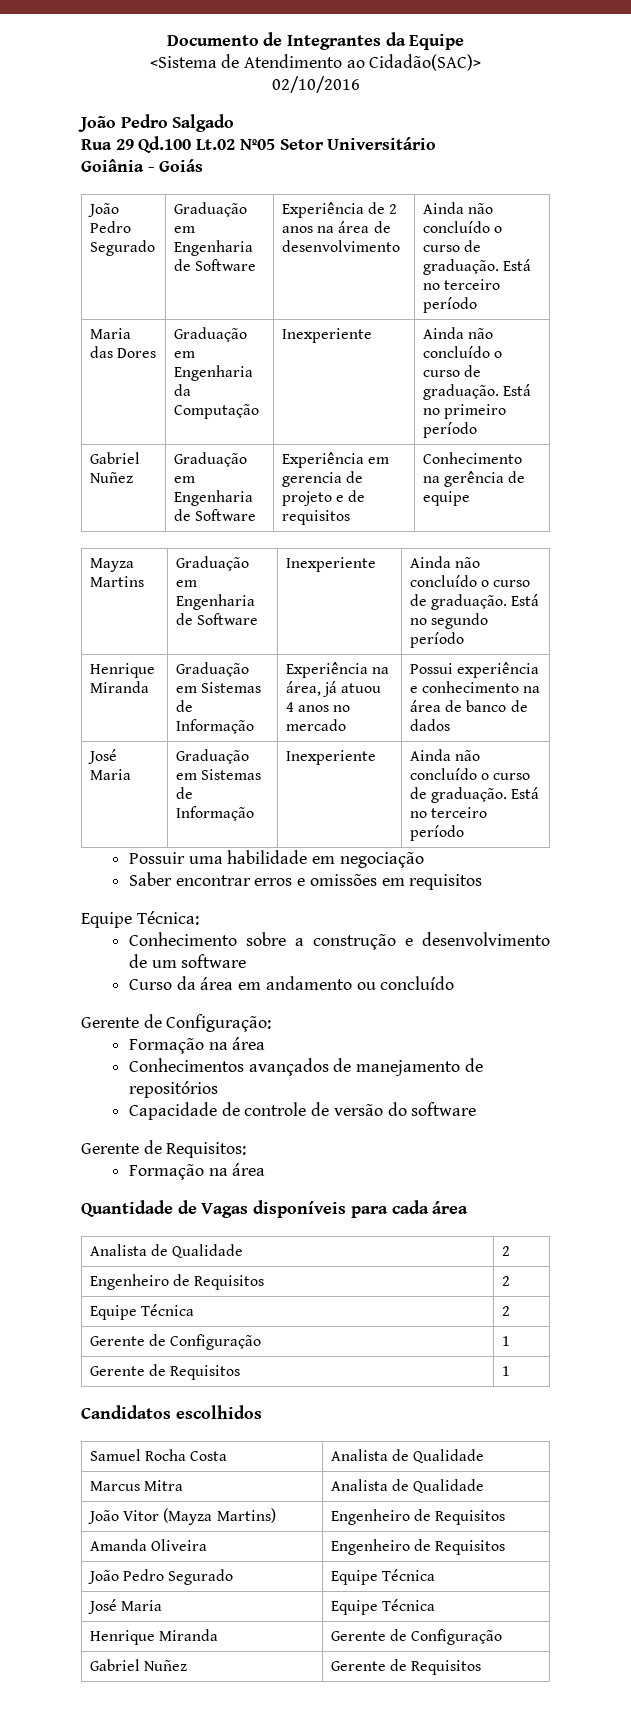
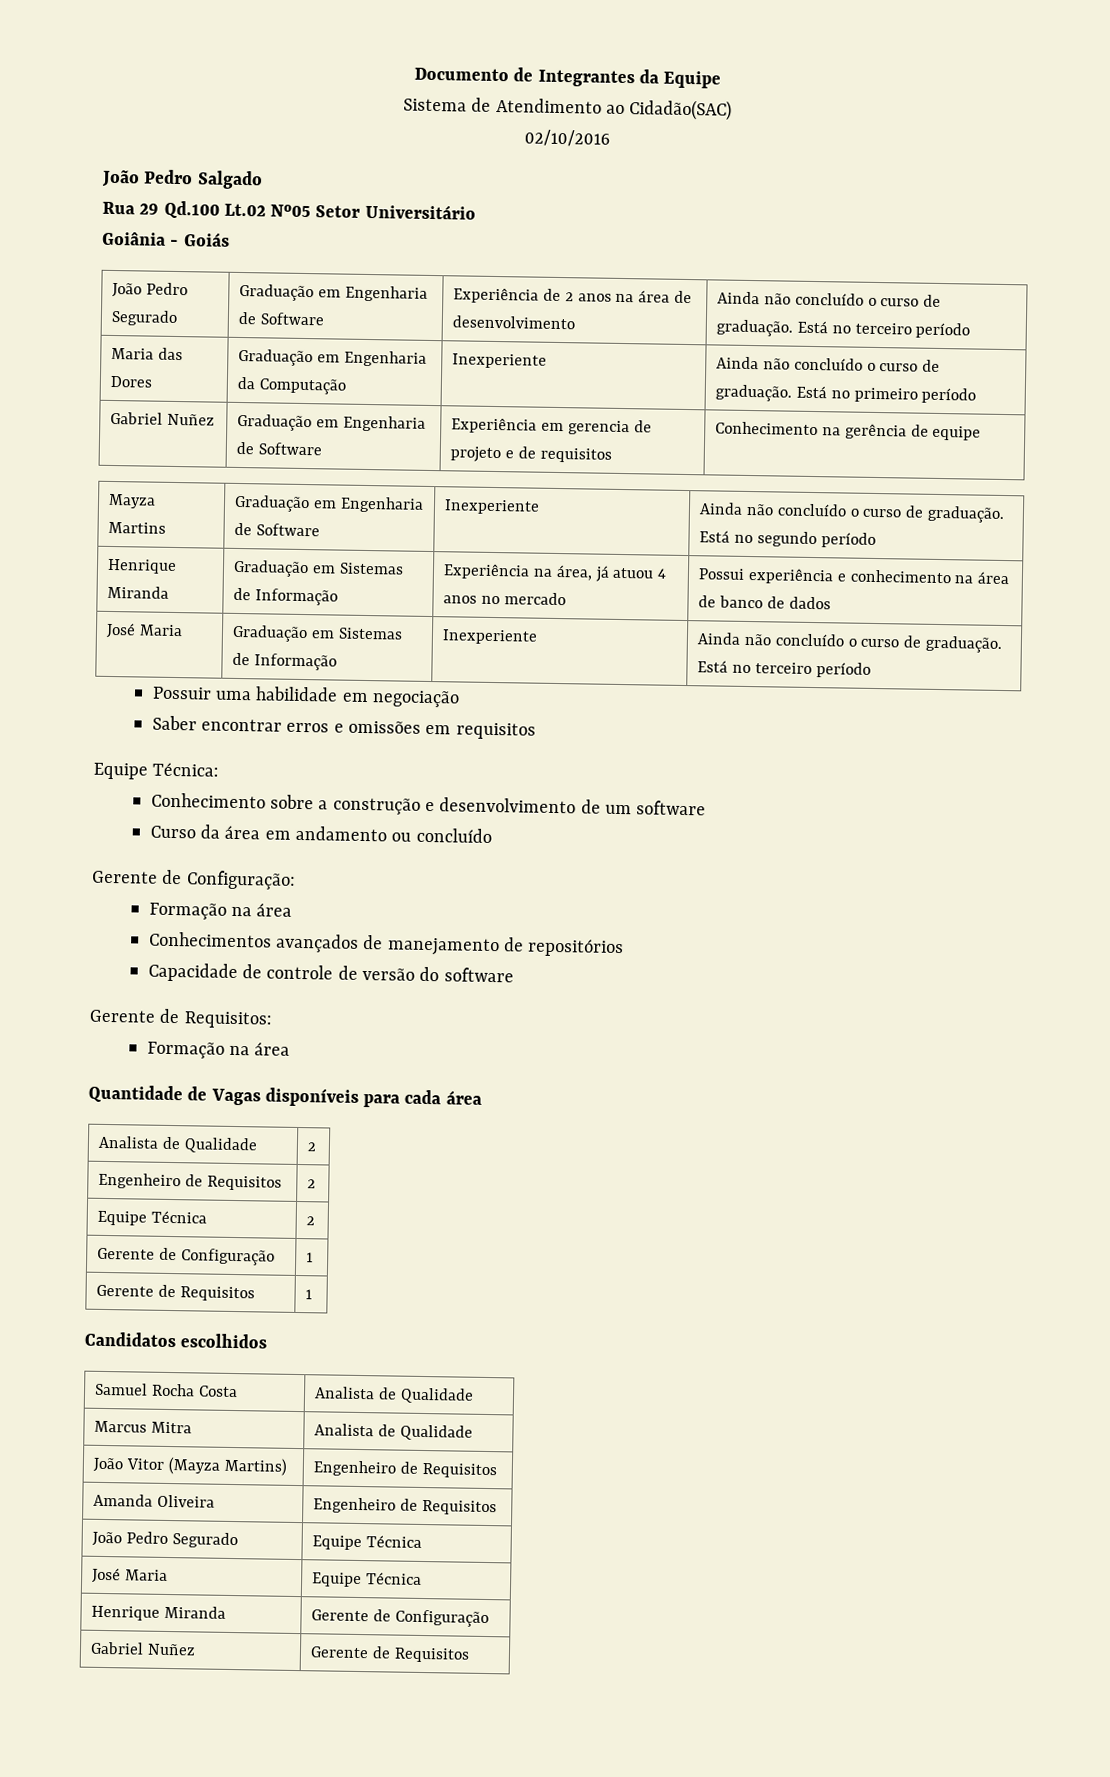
[149,56,217,68] <Sistema -> [402,98,467,112] Sistema
[369,54,482,71] Cidadão(SAC)> -> [629,99,733,121] Cidadão(SAC)

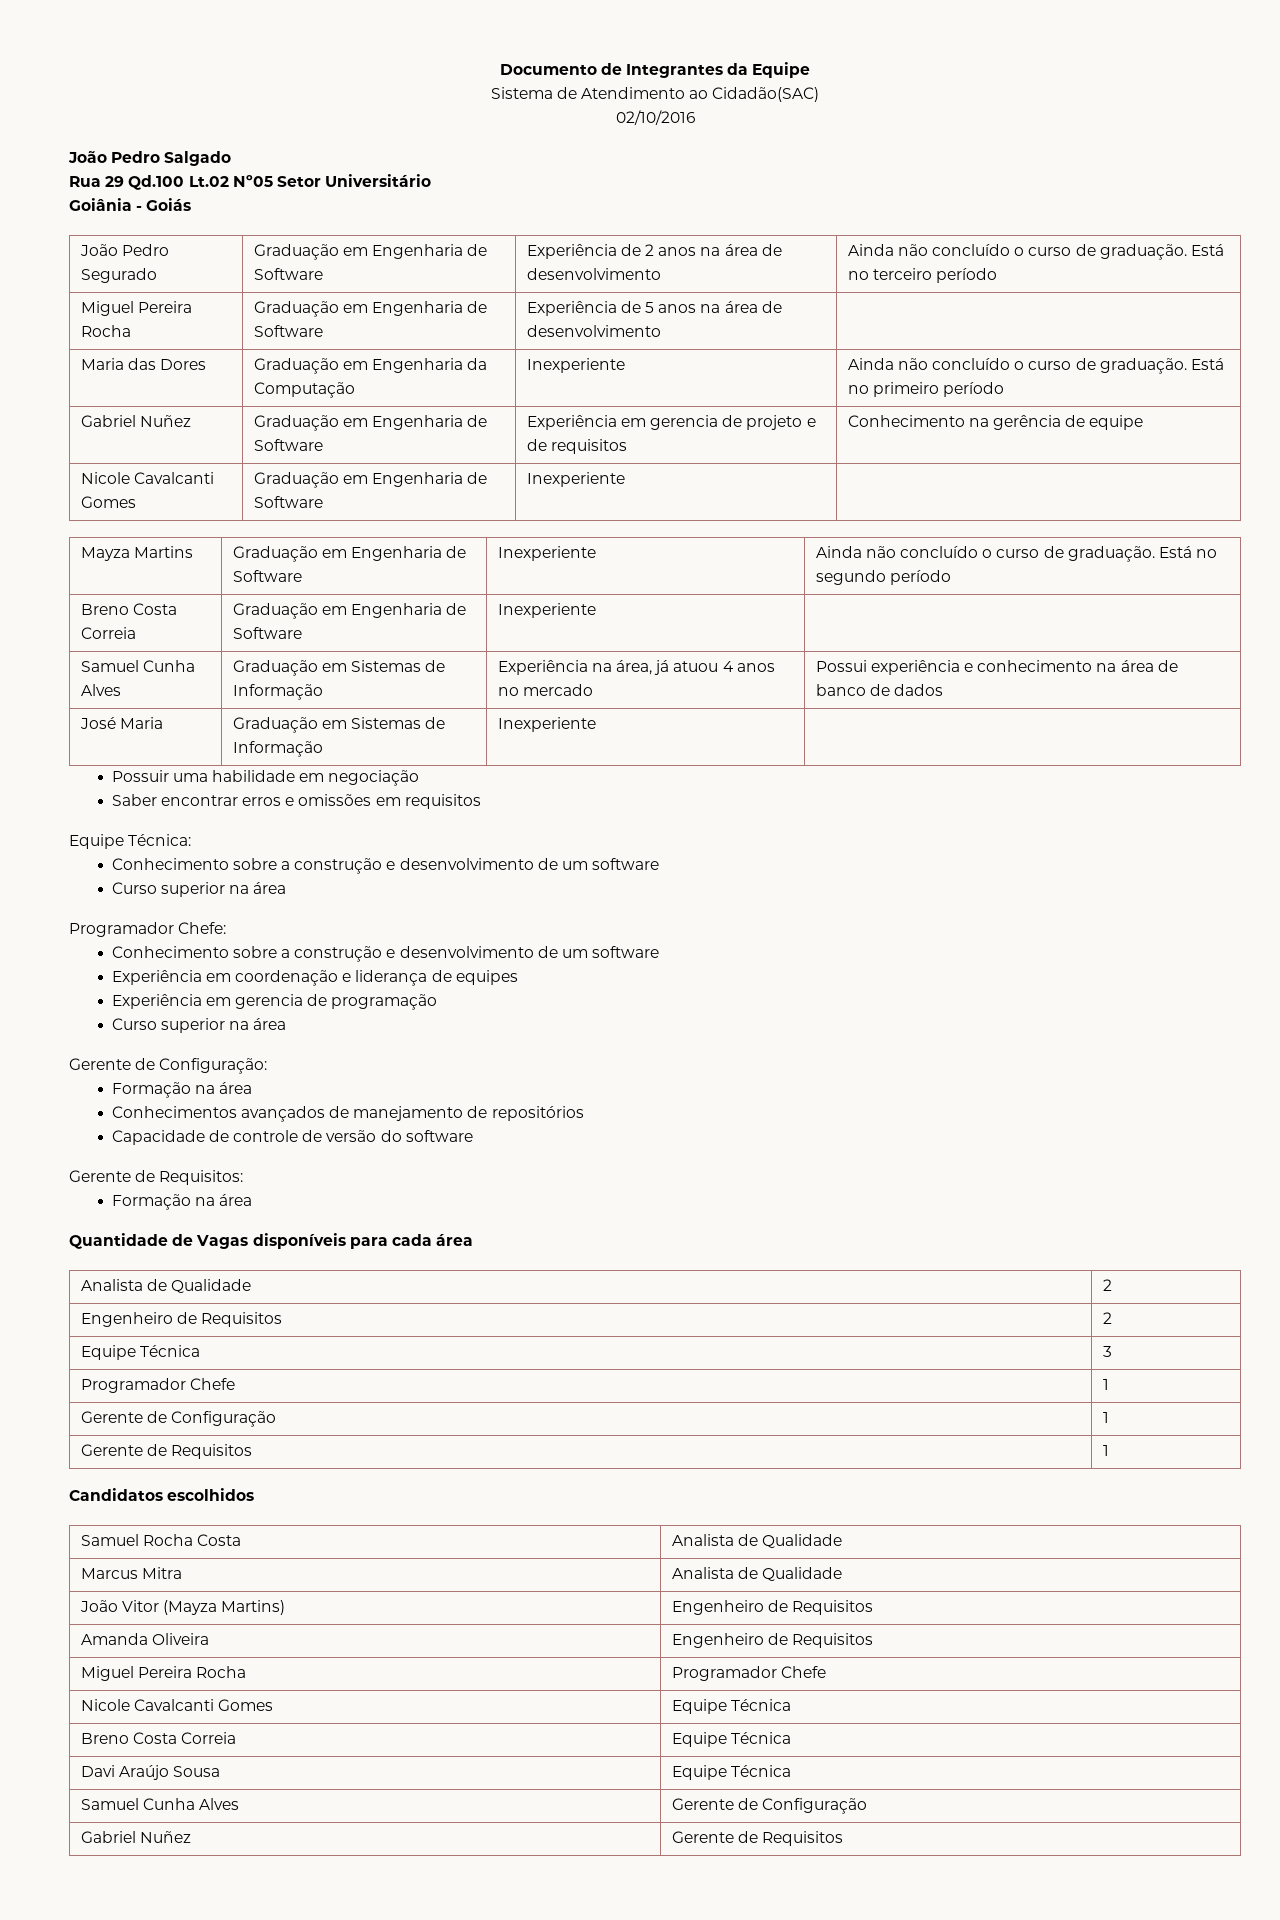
(971, 330) none -> [80,301,192,316] [80,325,131,337] [253,301,488,317] [253,325,323,337] [526,301,782,316] [526,325,661,337] // Miguel Pereira Rocha | Graduação em Engenharia de Software | Experiência de 5 anos na área de desenvolvimento |
(982, 433) none -> [80,472,214,484] [80,496,136,508] [253,472,488,488] [253,496,323,508] [526,472,625,487] // Nicole Cavalcanti Gomes | Graduação em Engenharia de Software | Inexperiente |
[107,558,178,575] [107,585,170,599] Henrique Miranda -> [80,603,177,615] [80,627,136,639] [232,603,467,619] [232,627,302,639] [497,603,596,618] [80,660,195,672] [80,684,121,696] Breno Costa Correia | Graduação em Engenharia de Software | Inexperiente | // Samuel Cunha Alves
[697,632,1003,653] [697,660,871,678] Ainda não concluído o curso de graduação. Está no terceiro período -> (596, 724) none
[200,824,492,844] da área em andamento ou concluído -> [160,882,287,897] [69,922,227,937] [111,946,660,962] [111,970,518,986] [111,994,438,1010] [111,1018,287,1033] superior na área // Programador Chefe: // Conhecimento sobre a construção e desenvolvimento de um software // Experiência em coordenação e liderança de equipes // Experiência em gerencia de programação // Curso superior na área
[306,1216,316,1226] 2 -> [1102,1346,1112,1357] [80,1378,235,1393] [1102,1379,1109,1390] 3 // Programador Chefe | 1
[92,1531,238,1549] [312,1535,423,1551] [92,1567,169,1584] [312,1572,423,1588] [91,1605,227,1621] João Pedro Segurado | Equipe Técnica // José Maria | Equipe Técnica // Henrique Miranda -> [80,1666,246,1681] [671,1666,826,1681] [80,1699,273,1711] [671,1699,791,1714] [80,1732,236,1744] [671,1732,791,1747] [80,1765,220,1780] [671,1765,791,1780] [80,1798,239,1810] Miguel Pereira Rocha | Programador Chefe // Nicole Cavalcanti Gomes | Equipe Técnica // Breno Costa Correia | Equipe Técnica // Davi Araújo Sousa | Equipe Técnica // Samuel Cunha Alves

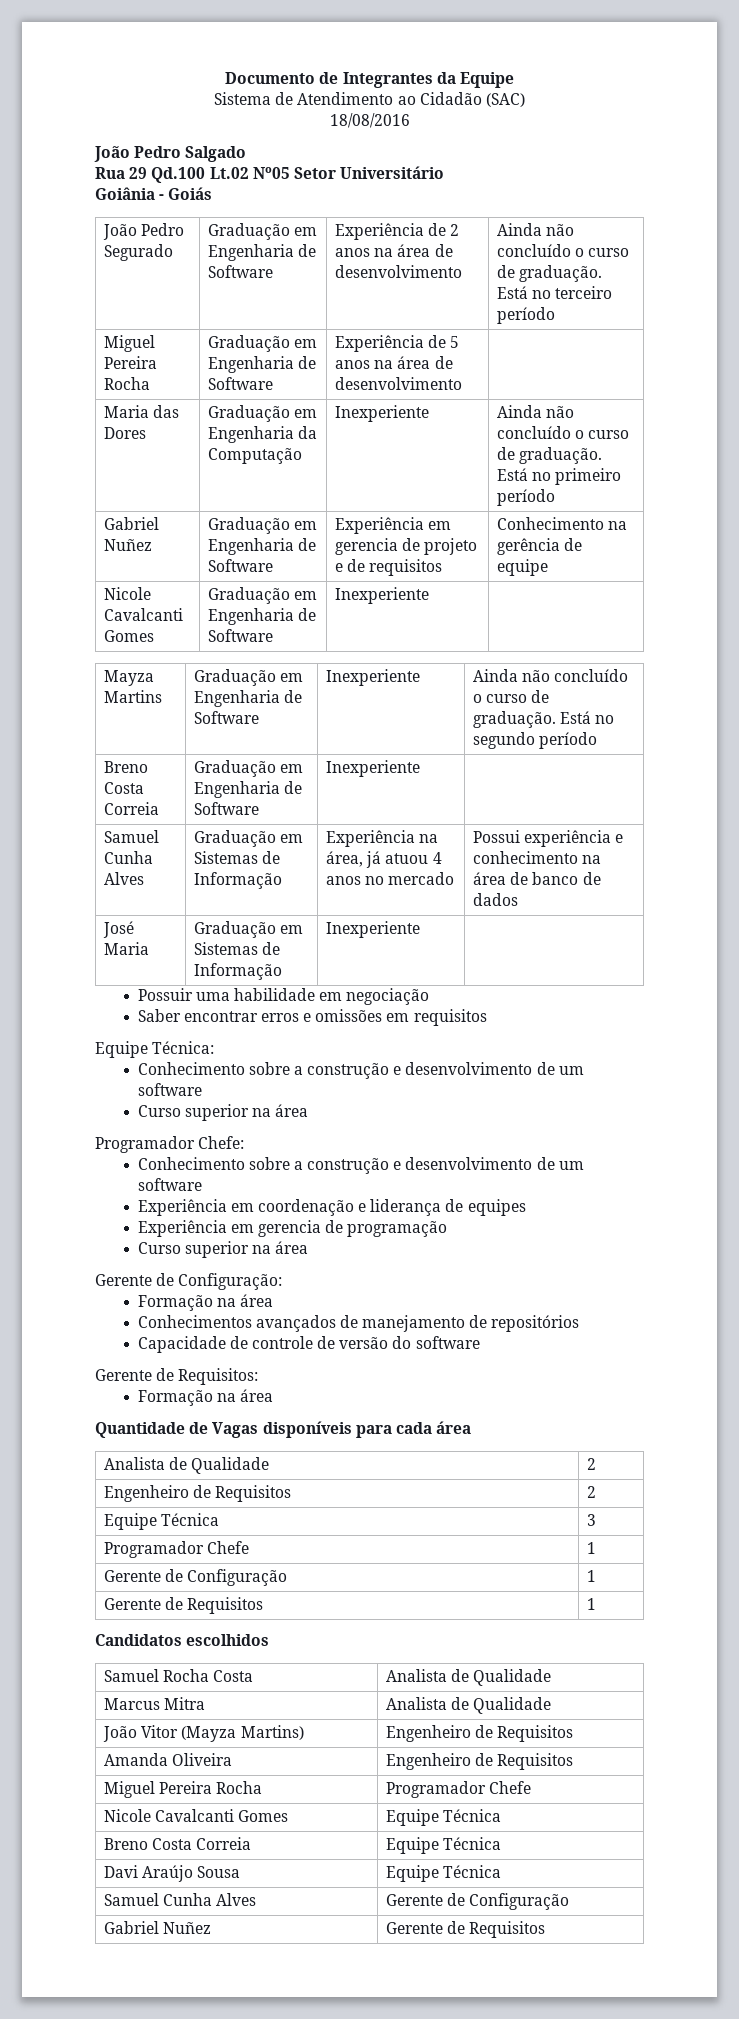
[712,87,820,102] [615,110,695,125] Cidadão(SAC) // 02/10/2016 -> [419,92,525,107] [329,113,410,128] Cidadão (SAC) // 18/08/2016

